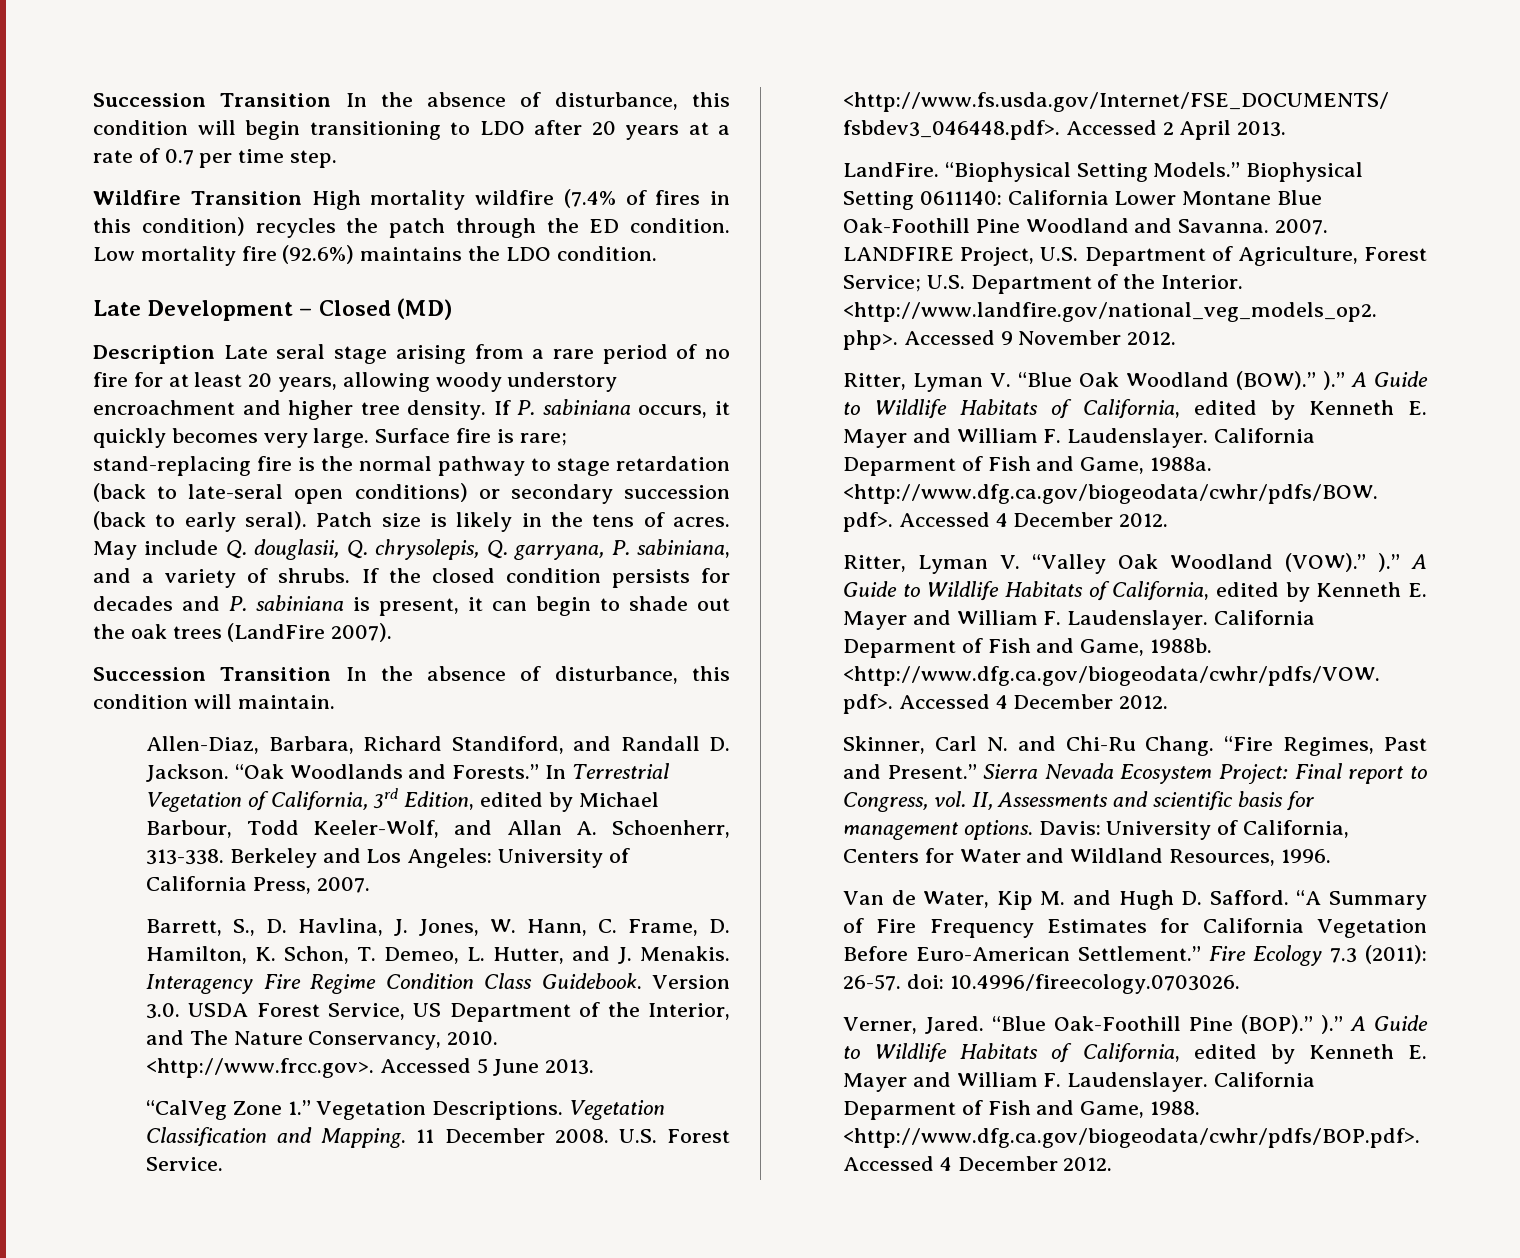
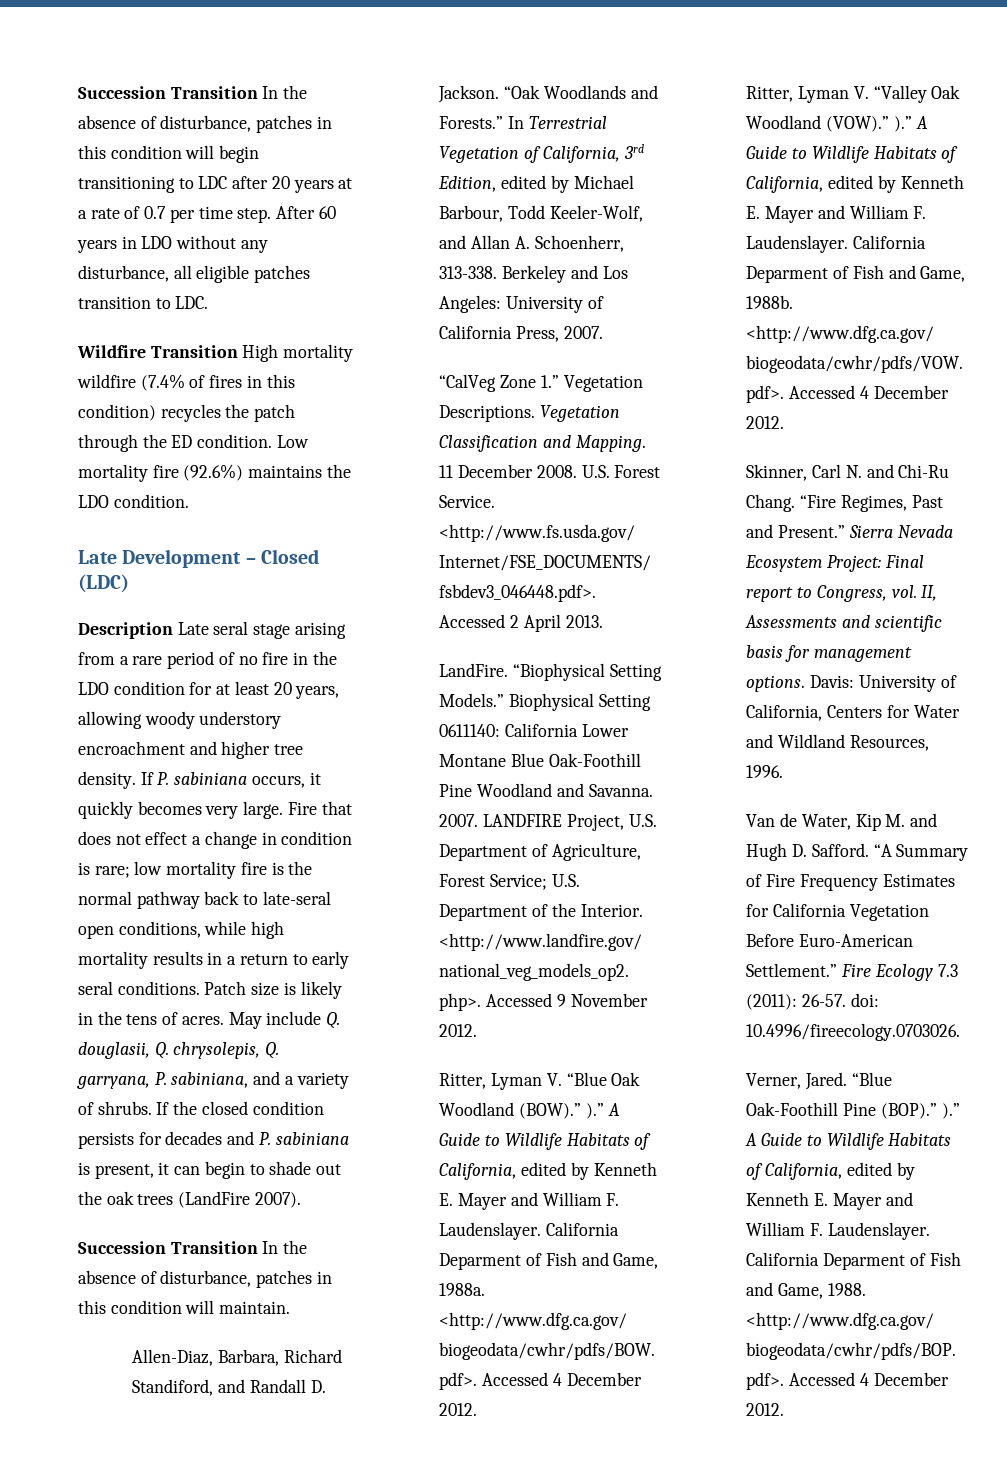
[93,92,678,110] Succession Transition In the absence of disturbance, -> [78,85,308,99] [78,115,332,133] Succession Transition In the absence of disturbance, patches in
[479,121,525,135] LDO -> [198,176,228,189] LDC
(338, 159) none -> [276,206,336,219] [77,235,268,253] [78,265,311,283] [78,296,209,309] After 60 years in LDO without any disturbance, all eligible patches transition to LDC.
[396,298,452,320] (MD) -> [78,574,129,593] (LDC)
(128, 379) none -> [293,651,337,665] [78,681,185,695] in the LDO condition
[375,428,567,446] [93,456,251,476] Surface fire is rare; stand-replacing -> [287,801,352,815] [78,831,353,849] [78,861,237,879] Fire that does not effect a change in condition is rare; low mortality
[531,456,730,476] [93,483,730,504] [93,511,307,532] to stage retardation (back to late-seral open conditions) or secondary succession (back to early seral). -> [204,891,331,905] [78,921,285,939] [78,951,350,969] [78,981,200,995] back to late-seral open conditions, while high mortality results in a return to early seral conditions.
(678, 675) none -> [256,1270,332,1288] patches in
[145,918,730,936] [145,946,731,964] [145,973,731,994] [145,1002,730,1022] [145,1030,499,1050] [145,1058,595,1078] // Barrett, S., D. Havlina, J. Jones, W. Hann, C. Frame, D. Hamilton, K. Schon, T. Demeo, L. Hutter, and J. Menakis. Interagency Fire Regime Condition Class Guidebook. Version 3.0. USDA Forest Service, US Department of the Interior, and The Nature Conservancy, 2010. <http://www.frcc.gov>. Accessed 5 June 2013. -> (603, 332) none

